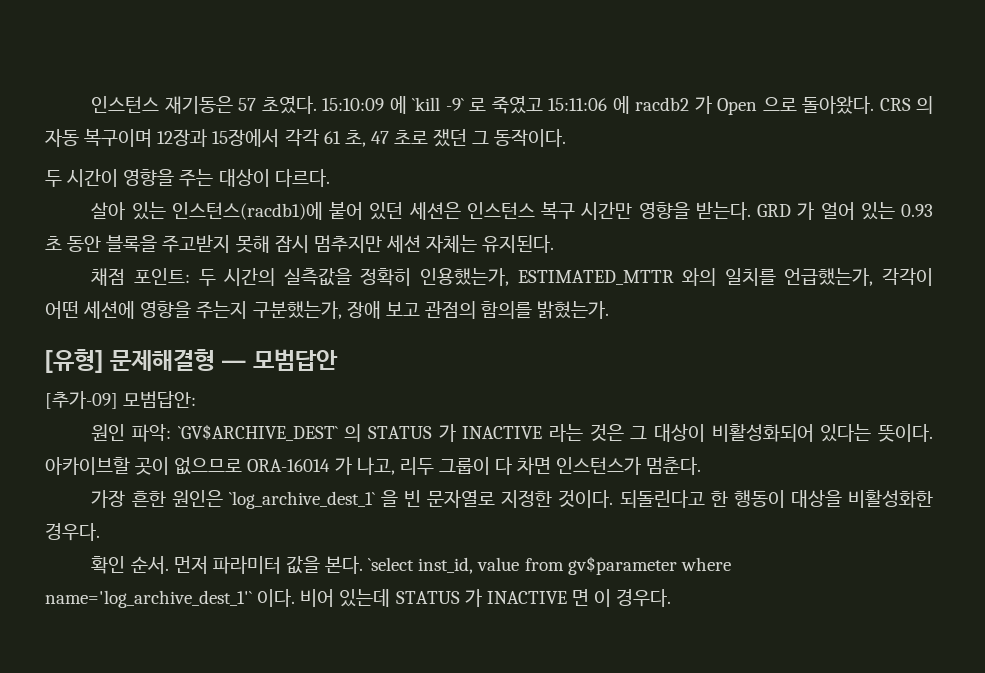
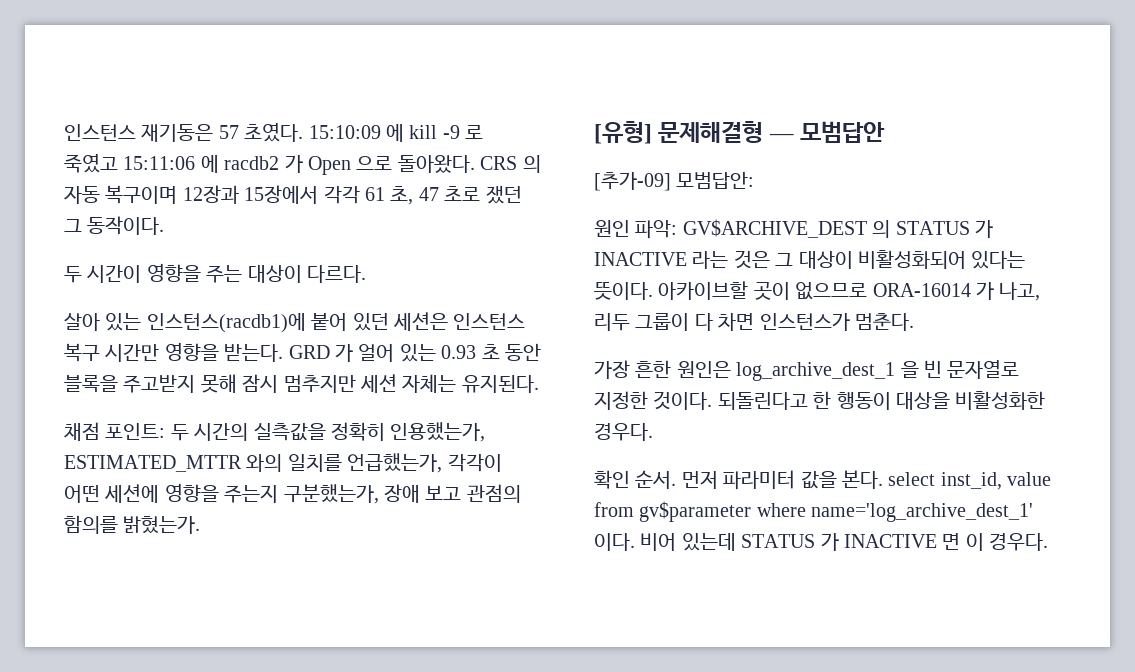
[412,97,464,111] `kill -9` -> [409,125,460,139] kill -9
[177,424,338,441] `GV$ARCHIVE_DEST` -> [682,219,867,238] GV$ARCHIVE_DEST
[228,491,375,509] `log_archive_dest_1` -> [736,362,896,381] log_archive_dest_1
[368,557,415,571] `select -> [888,472,936,486] select
[45,590,252,608] name='log_archive_dest_1'` -> [811,503,1034,522] name='log_archive_dest_1'

